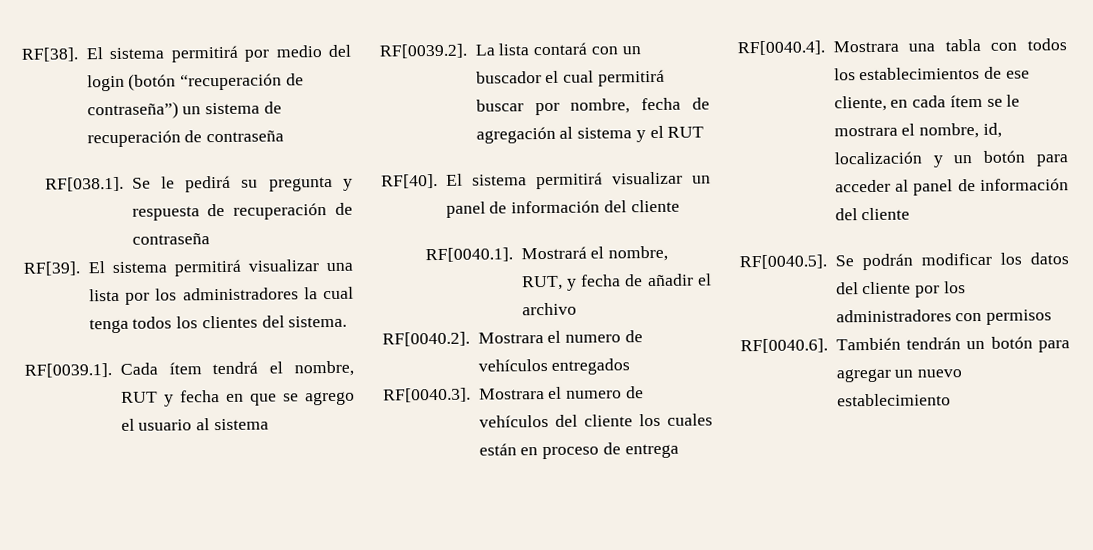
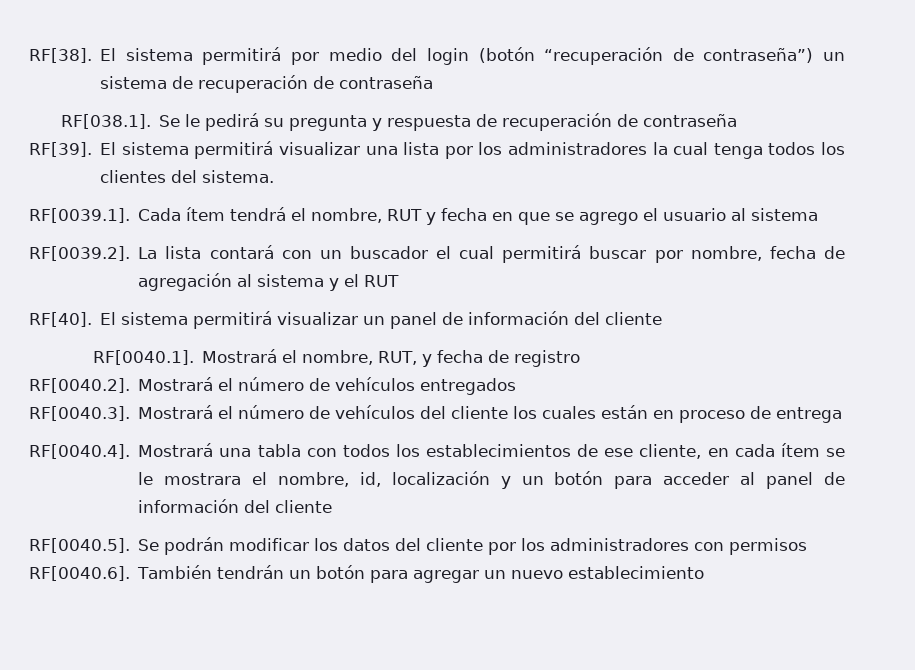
[646,273,712,287] [521,302,577,316] [382,330,622,347] añadir el archivo // RF[0040.2]. Mostrara el numero -> [514,350,581,367] [29,377,305,393] registro // RF[0040.2]. Mostrará el número
[478,386,623,400] Mostrara el numero -> [138,405,305,419] Mostrará el número
[832,40,899,53] Mostrara -> [138,443,214,457] Mostrará

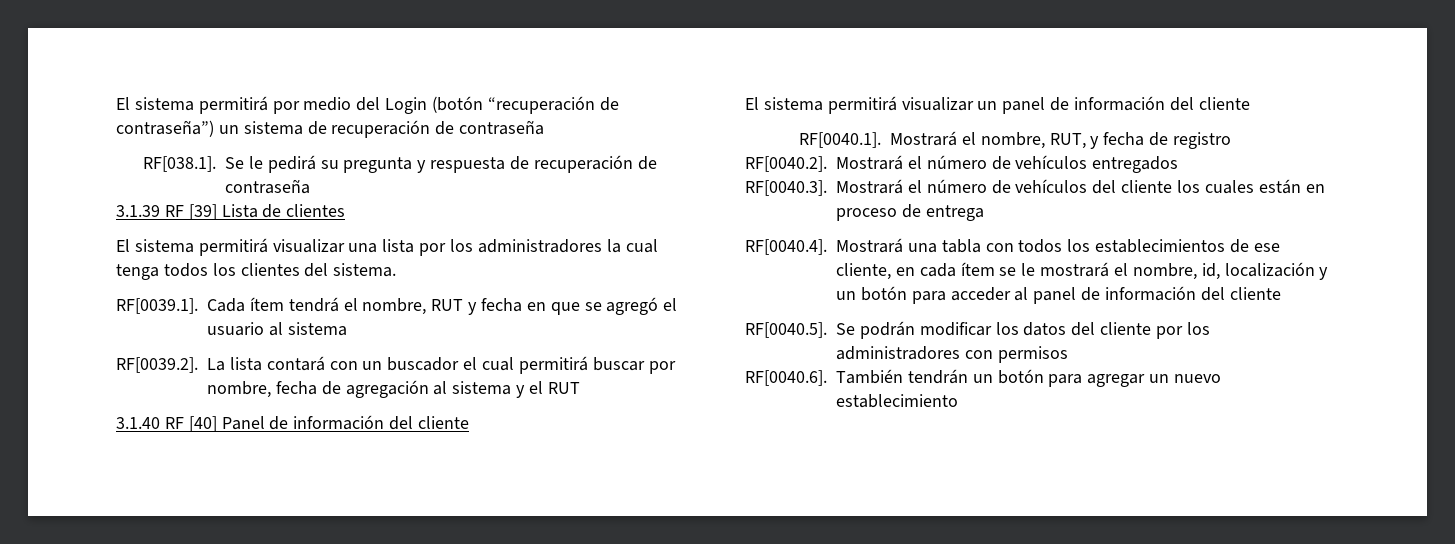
[29,48,92,63] RF[38]. -> (116, 103) none
[426,48,469,65] login -> [385,97,428,114] Login
[29,142,92,157] RF[39]. -> [116,204,346,220] 3.1.39 RF [39] Lista de clientes //
[579,212,639,225] agrego -> [606,297,659,315] agregó
[29,312,92,327] RF[40]. -> [116,415,470,432] 3.1.40 RF [40] Panel de información del cliente //
[164,473,242,485] mostrara -> [1040,262,1110,277] mostrará

